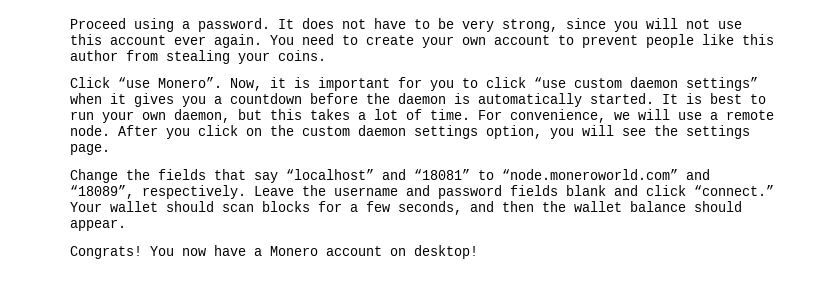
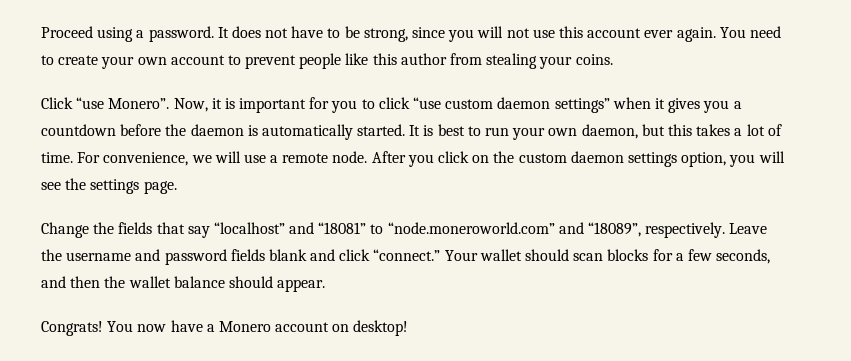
[462,20,494,32] very -> (360, 32) none

